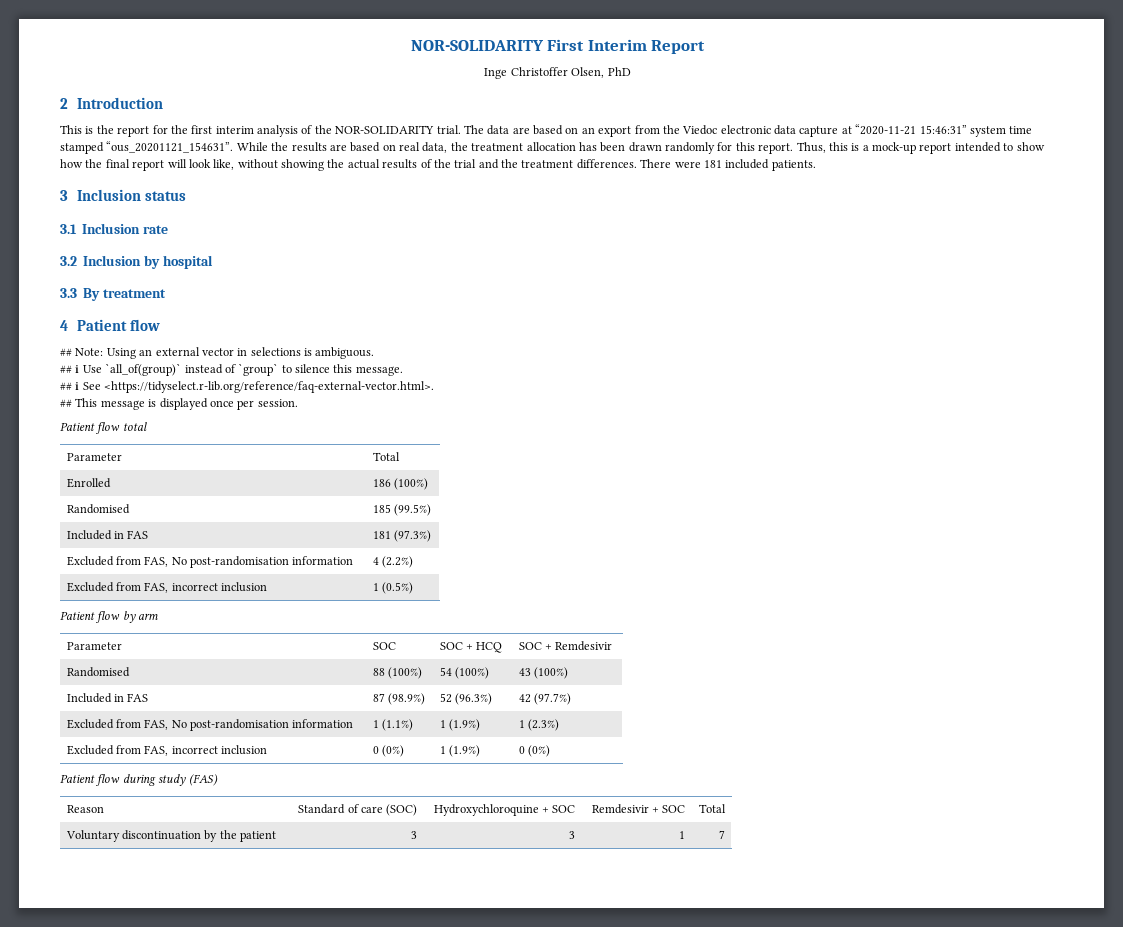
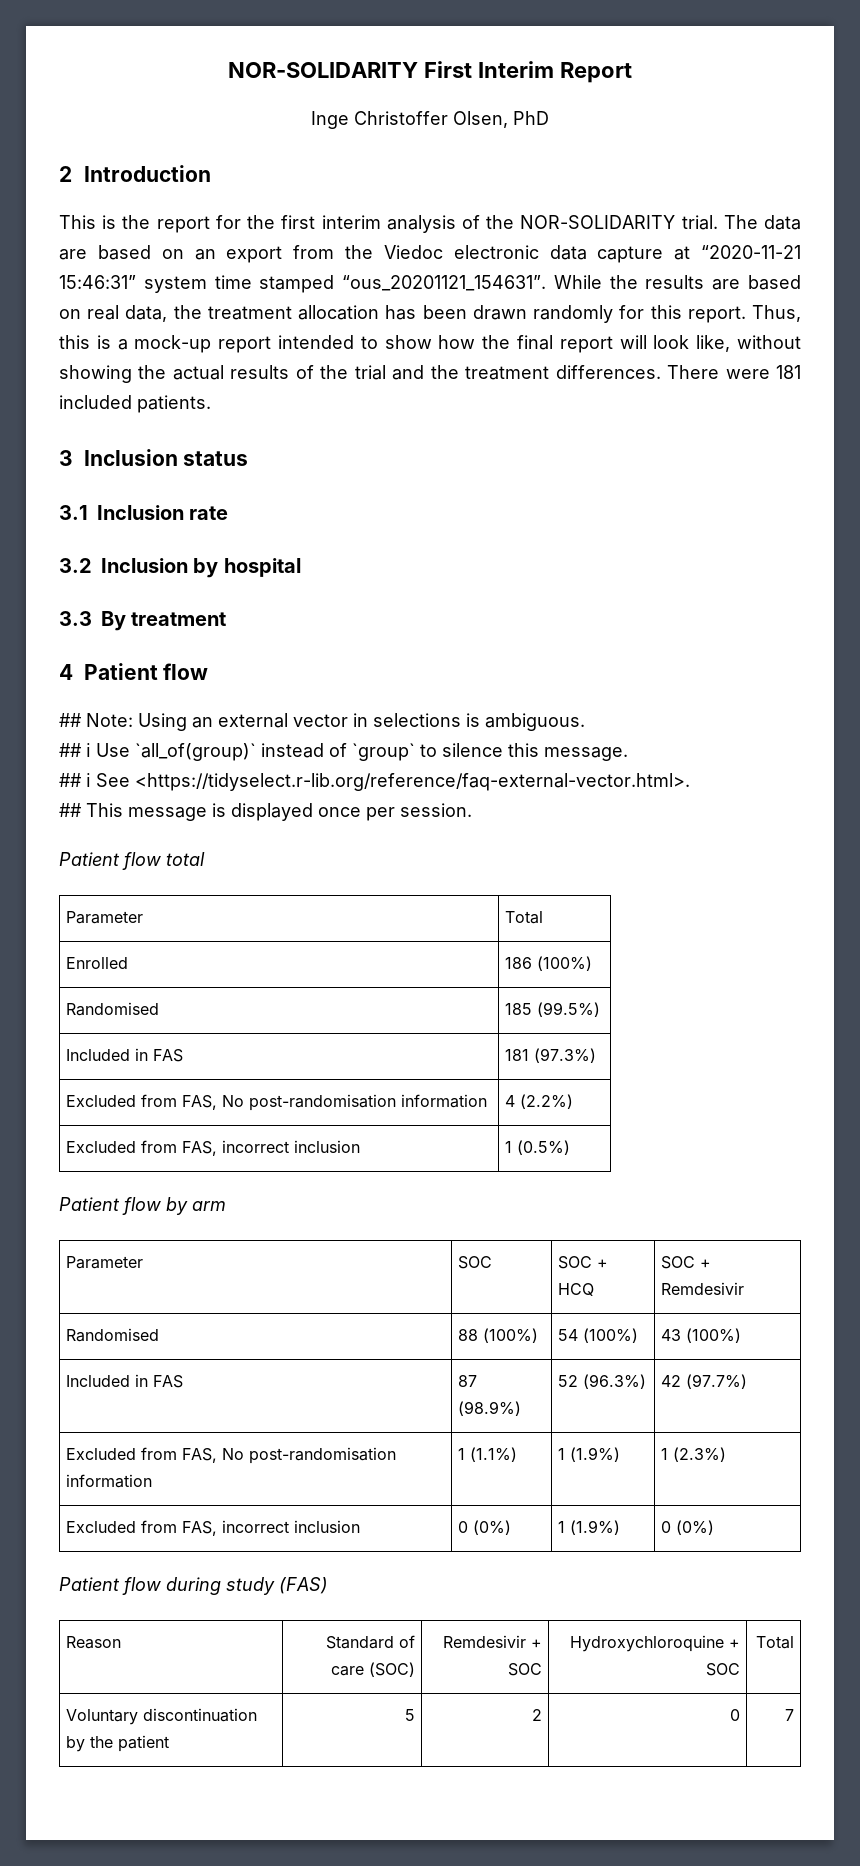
[433,804,576,816] [591,804,649,814] Hydroxychloroquine + SOC | Remdesivir -> [442,1635,542,1648] [507,1663,542,1676] [569,1635,724,1652] Remdesivir + SOC | Hydroxychloroquine
[411,831,418,839] [569,831,576,839] [679,831,686,839] 3 | 3 | 1 -> [404,1709,415,1721] [531,1709,542,1721] [729,1709,740,1721] 5 | 2 | 0

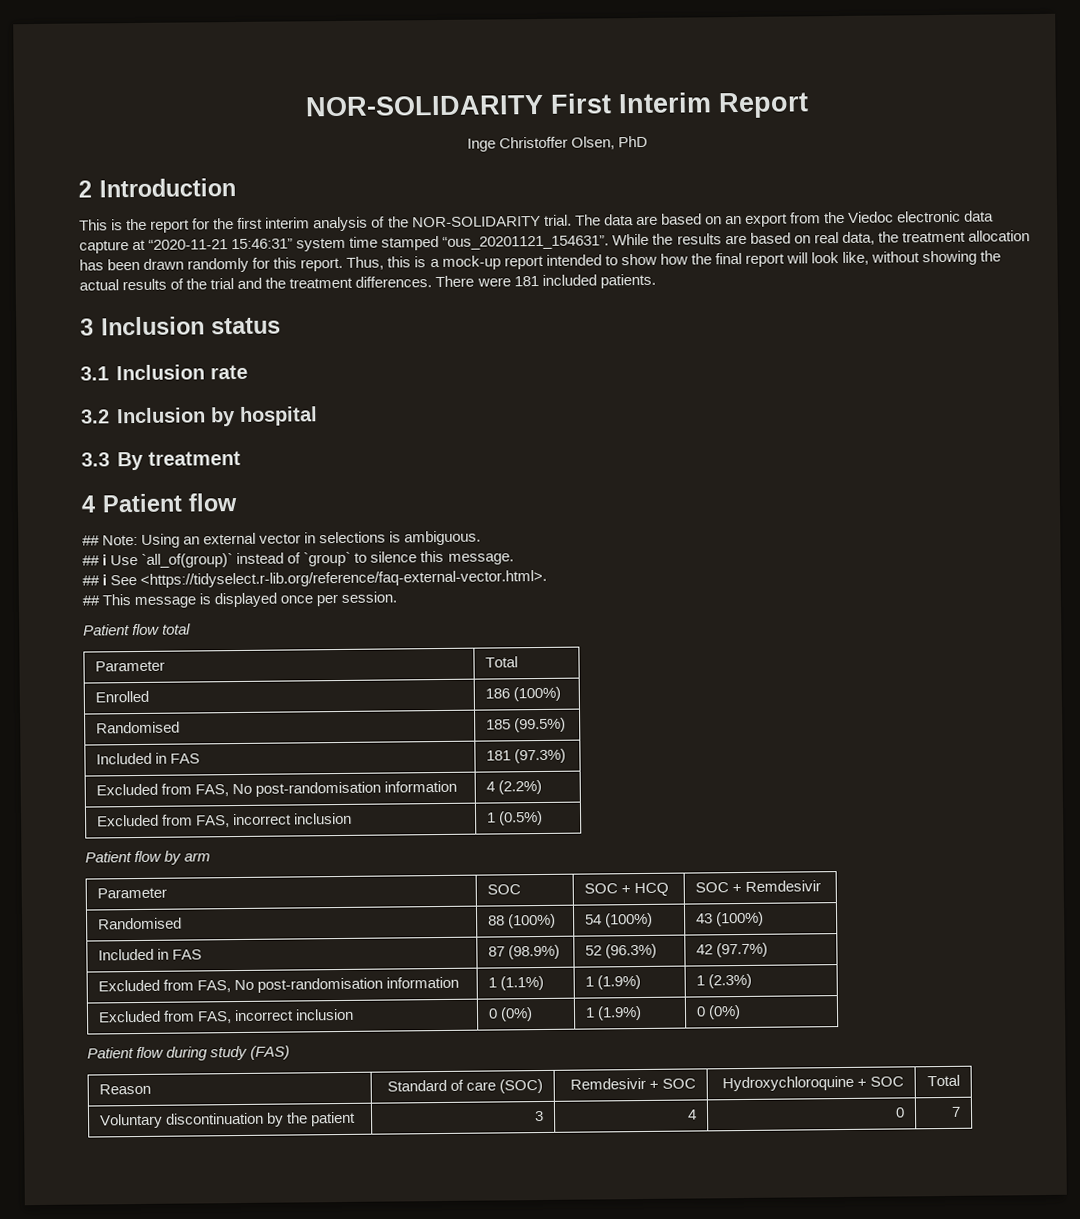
[404,1709,415,1721] [531,1709,542,1721] 5 | 2 -> [534,1110,545,1122] [687,1109,698,1120] 3 | 4

